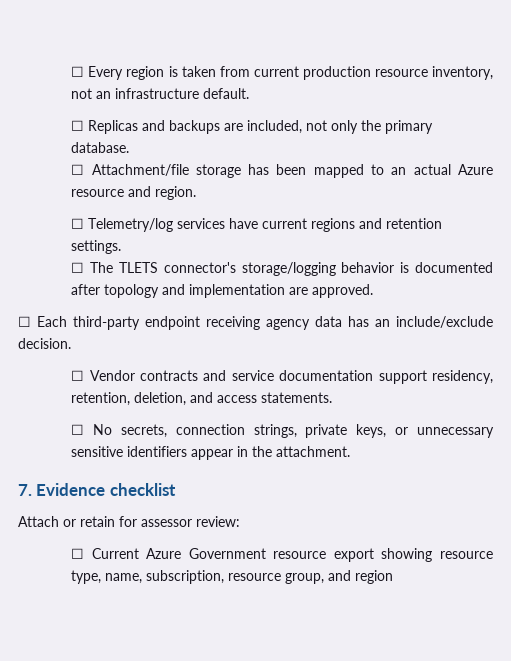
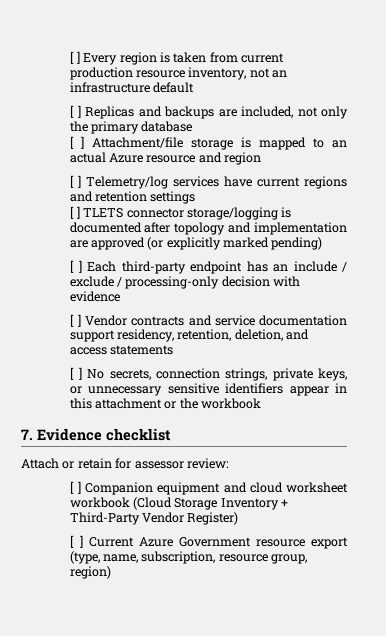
[71,66,85,77] ☐ -> [69,51,80,64] [ ]
[203,88,250,99] [71,120,85,131] default. // ☐ -> [152,82,194,93] [69,105,81,118] default // [ ]
[71,142,130,153] [71,164,307,178] database. // ☐ Attachment/file storage has been -> [141,121,193,132] [69,136,252,150] database // [ ] Attachment/file storage is
[155,186,197,200] [71,218,85,229] region. // ☐ -> [224,152,262,165] [69,175,82,188] region // [ ]
[71,240,122,254] [71,262,395,276] settings. // ☐ The TLETS connector's storage/logging behavior -> [150,191,196,204] [69,206,279,220] settings // [ ] TLETS connector storage/logging
[312,284,374,298] [18,316,493,330] [18,338,71,349] [71,370,85,381] approved. // ☐ Each third-party endpoint receiving agency data has an include/exclude decision. // ☐ -> [90,237,323,250] [69,260,348,274] [69,276,301,289] [69,291,120,302] [69,314,81,327] approved (or explicitly marked pending) // [ ] Each third-party endpoint has an include / exclude / processing-only decision with evidence // [ ]
[261,392,333,403] [71,424,85,435] statements. // ☐ -> [109,345,173,355] [69,367,82,380] statements // [ ]
[252,446,351,457] the attachment. -> [69,398,262,409] this attachment or the workbook
[71,548,85,559] ☐ -> [69,481,348,495] [69,497,289,510] [69,512,239,525] [69,535,83,548] [ ] Companion equipment and cloud worksheet workbook (Cloud Storage Inventory + Third-Party Vendor Register) // [ ]
[381,548,493,562] [71,570,102,584] showing resource type, -> [69,551,100,564] (type,
[328,570,394,584] and region -> [69,566,111,579] region)

